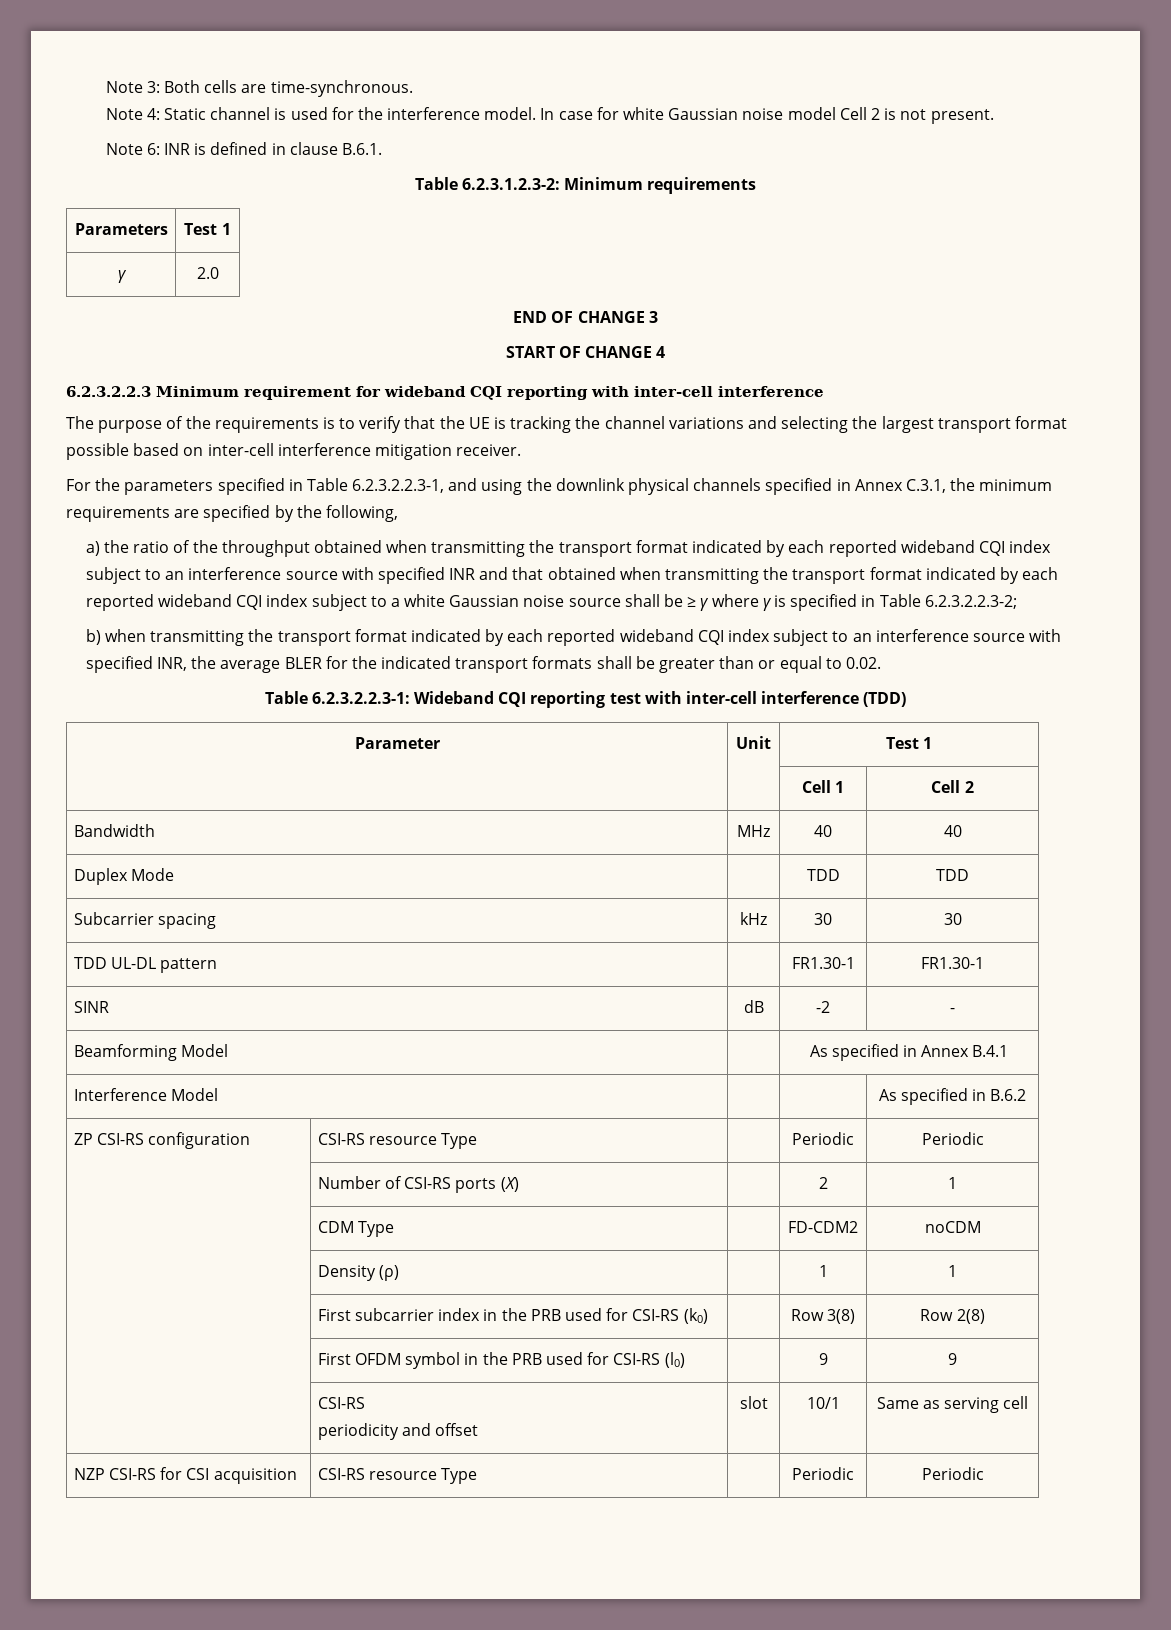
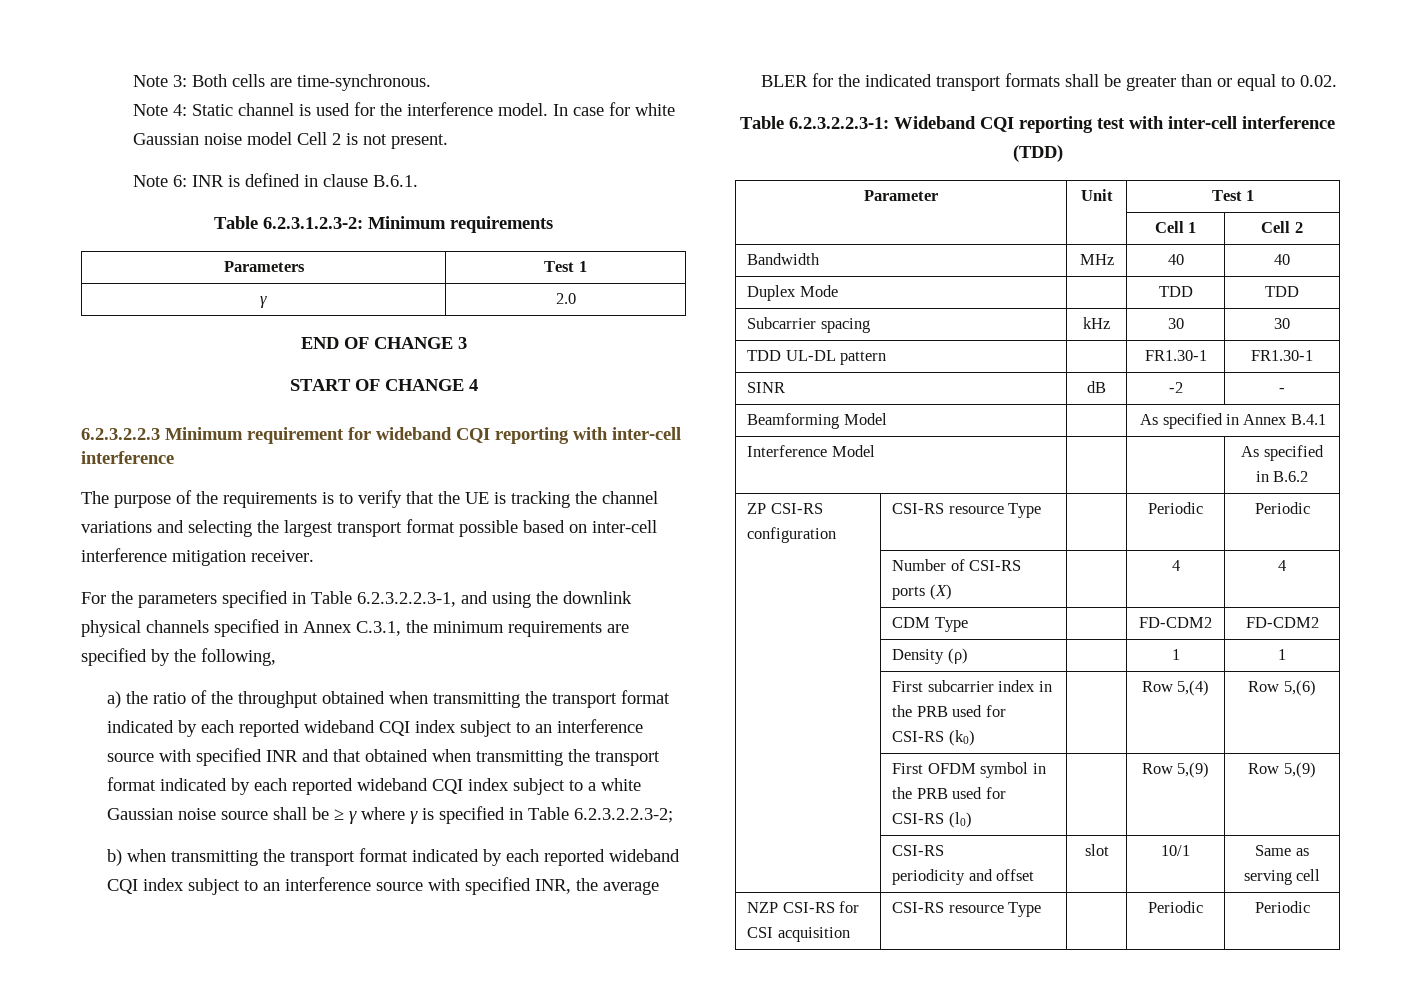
[818,1177,828,1189] [948,1177,957,1189] 2 | 1 -> [1171,560,1180,571] [1278,560,1286,571] 4 | 4
[924,1221,981,1233] noCDM -> [1245,617,1319,628] FD-CDM2
[827,1309,856,1324] [920,1309,985,1324] 3(8) | Row 2(8) -> [1177,680,1210,696] [1248,680,1316,696] 5,(4) | Row 5,(6)
[818,1353,828,1365] [948,1353,957,1365] 9 | 9 -> [1141,762,1210,778] [1248,762,1316,778] Row 5,(9) | Row 5,(9)

